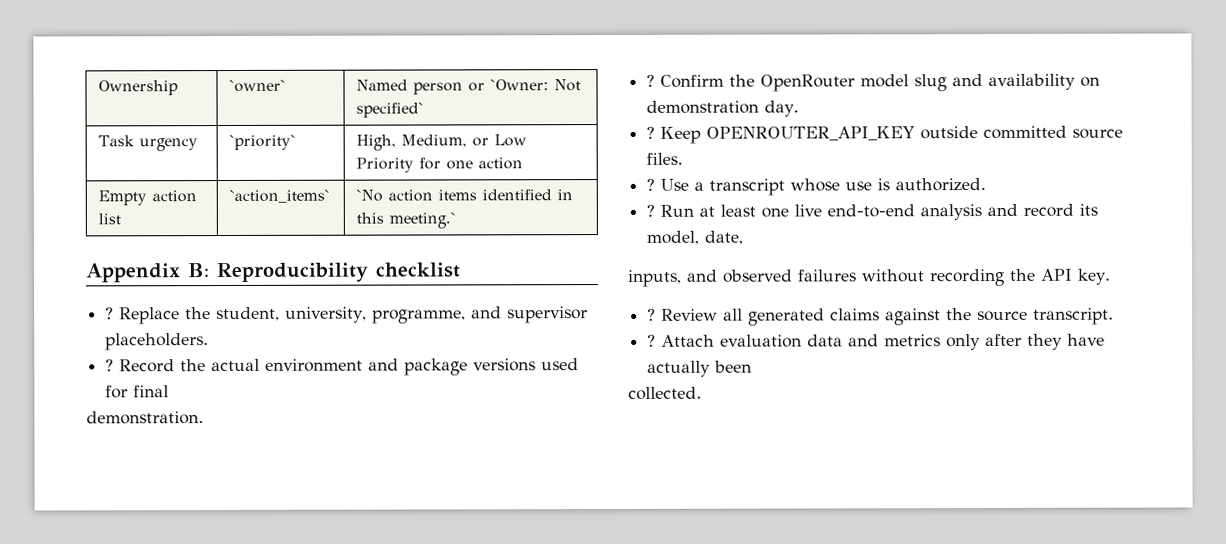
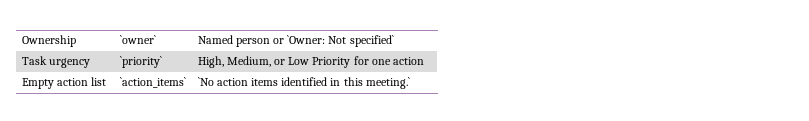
[85,262,461,283] [105,306,589,325] [105,333,210,351] [105,358,580,376] [105,385,170,399] [86,411,204,425] [646,73,1101,92] [646,100,800,117] [646,125,1124,144] [646,152,684,165] [646,178,987,196] [646,203,1099,221] [646,230,744,245] [627,268,1111,287] [647,307,1115,326] [647,333,1106,351] [647,360,753,377] [628,386,702,400] // Appendix B: Reproducibility checklist // ? Replace the student, university, programme, and supervisor placeholders. // ? Record the actual environment and package versions used for final // demonstration. // ? Confirm the OpenRouter model slug and availability on demonstration day. // ? Keep OPENROUTER_API_KEY outside committed source files. // ? Use a transcript whose use is authorized. // ? Run at least one live end-to-end analysis and record its model, date, // inputs, and observed failures without recording the API key. // ? Review all generated claims against the source transcript. // ? Attach evaluation data and metrics only after they have actually been // collected. -> (410, 83) none

